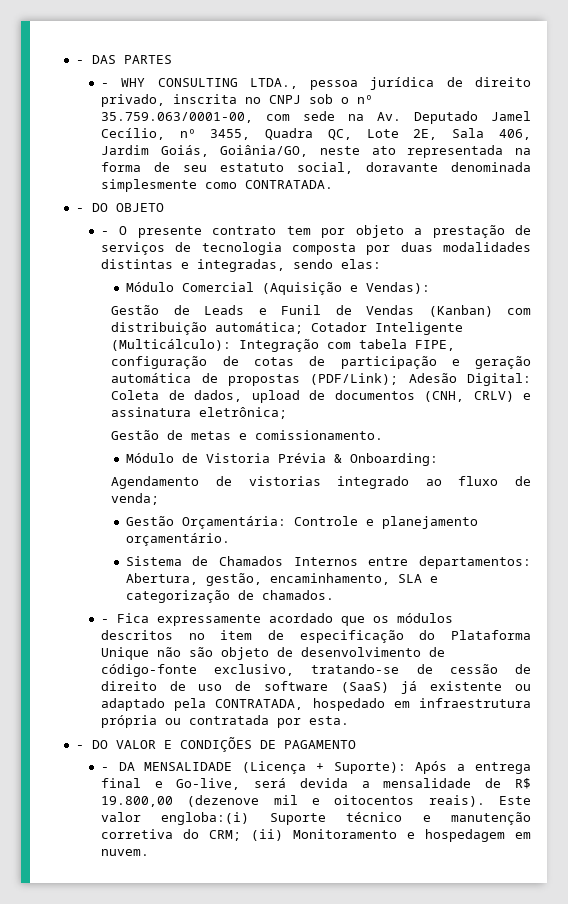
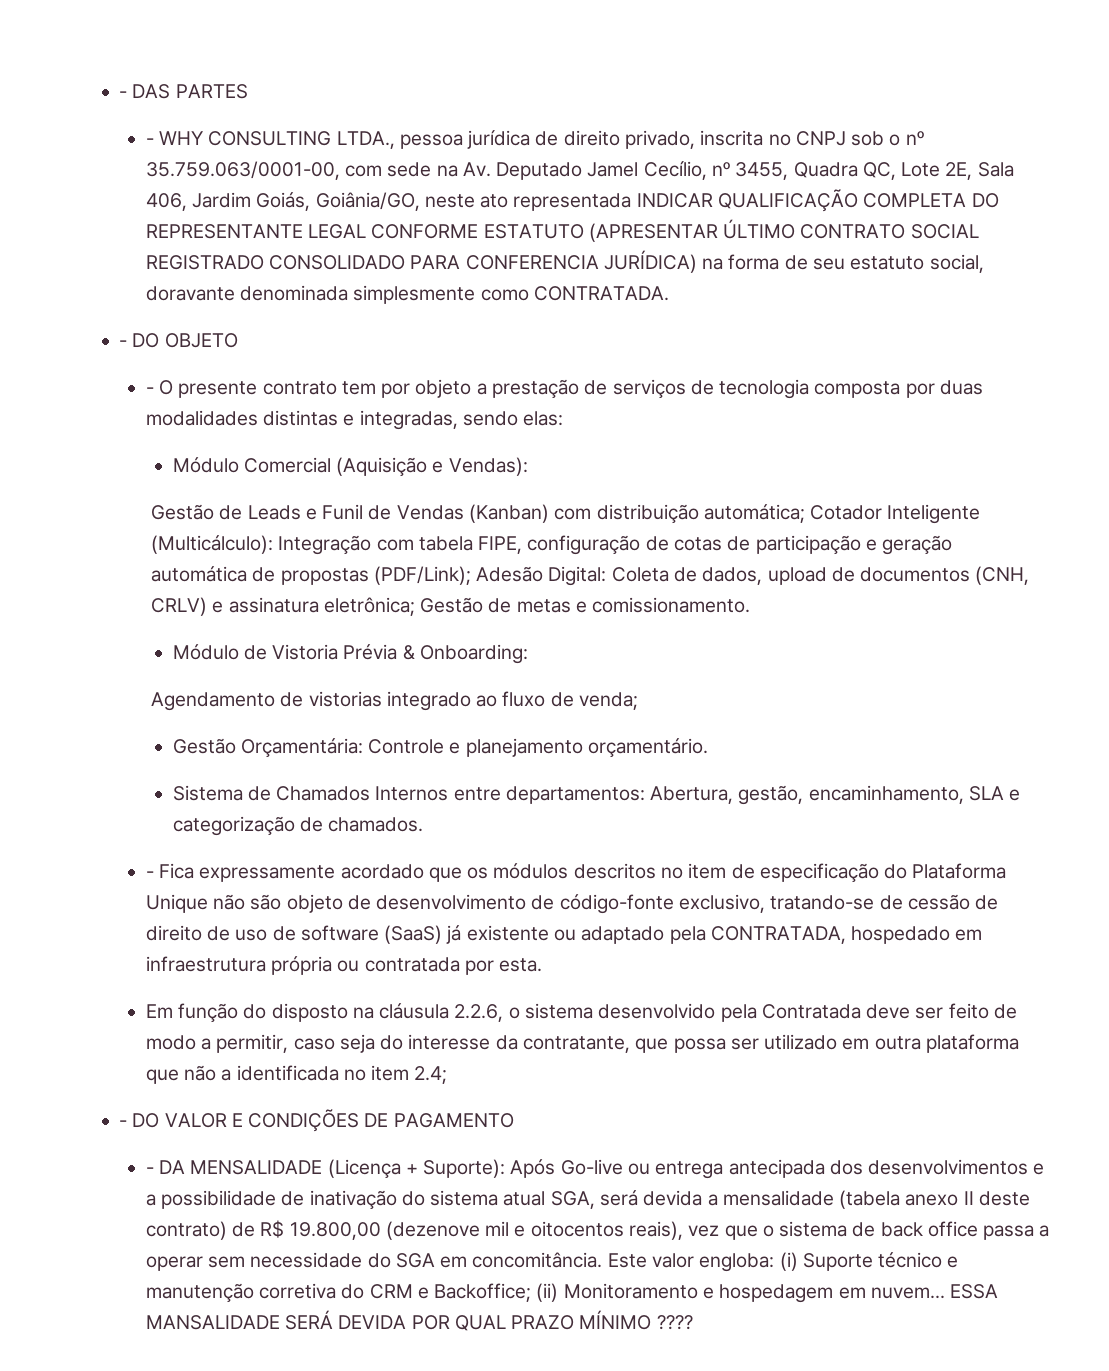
(504, 151) none -> [636,189,999,212] [145,219,979,242] [145,250,697,273] INDICAR QUALIFICAÇÃO COMPLETA DO REPRESENTANTE LEGAL CONFORME ESTATUTO (APRESENTAR ÚLTIMO CONTRATO SOCIAL REGISTRADO CONSOLIDADO PARA CONFERENCIA JURÍDICA)
(288, 413) // -> (415, 606) none
(349, 720) none -> [145,1003,1017,1023] [145,1034,1019,1053] [145,1065,448,1084] // Em função do disposto na cláusula 2.2.6, o sistema desenvolvido pela Contratada deve ser feito de modo a permitir, caso seja do interesse da contratante, que possa ser utilizado em outra plataforma que não a identificada no item 2.4;
[457,762,531,774] [100,778,472,790] a entrega final e Go-live, será devida a mensalidade -> [560,1159,1045,1179] [145,1190,1030,1210] [145,1221,227,1240] Go-live ou entrega antecipada dos desenvolvimentos e a possibilidade de inativação do sistema atual SGA, será devida a mensalidade (tabela anexo II deste contrato)
[428,795,531,807] [100,812,250,825] reais). Este valor engloba:(i) -> [628,1221,1050,1240] [145,1252,798,1272] reais), vez que o sistema de back office passa a operar sem necessidade do SGA em concomitância. Este valor engloba: (i)
[208,830,241,841] CRM; -> [369,1283,532,1302] CRM e Backoffice;
[100,849,149,856] nuvem. -> [870,1284,999,1299] [145,1310,693,1331] nuvem... ESSA MANSALIDADE SERÁ DEVIDA POR QUAL PRAZO MÍNIMO ????

